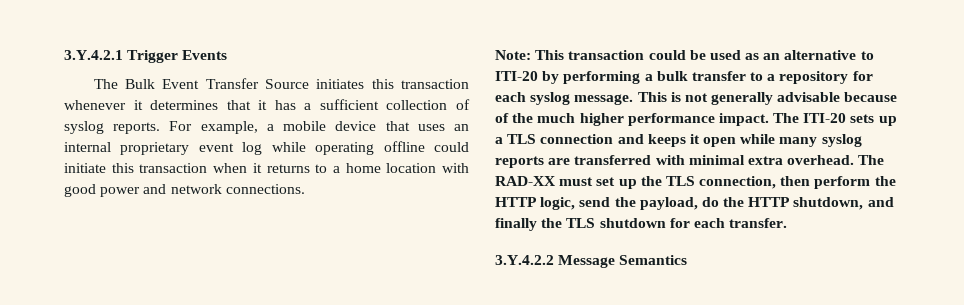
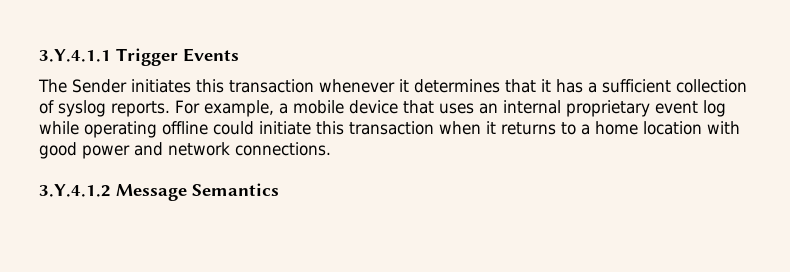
[64,50,123,60] 3.Y.4.2.1 -> [39,49,111,62] 3.Y.4.1.1
[125,78,310,89] Bulk Event Transfer Source -> [72,79,127,93] Sender
[495,50,874,60] [495,71,873,84] [495,92,898,105] [495,113,897,126] [495,134,862,147] [495,155,885,168] [495,176,896,189] [495,197,894,210] [495,218,788,231] [495,255,554,265] Note: This transaction could be used as an alternative to ITI-20 by performing a bulk transfer to a repository for each syslog message. This is not generally advisable because of the much higher performance impact. The ITI-20 sets up a TLS connection and keeps it open while many syslog reports are transferred with minimal extra overhead. The RAD-XX must set up the TLS connection, then perform the HTTP logic, send the payload, do the HTTP shutdown, and finally the TLS shutdown for each transfer. // 3.Y.4.2.2 -> [39,184,111,197] 3.Y.4.1.2

